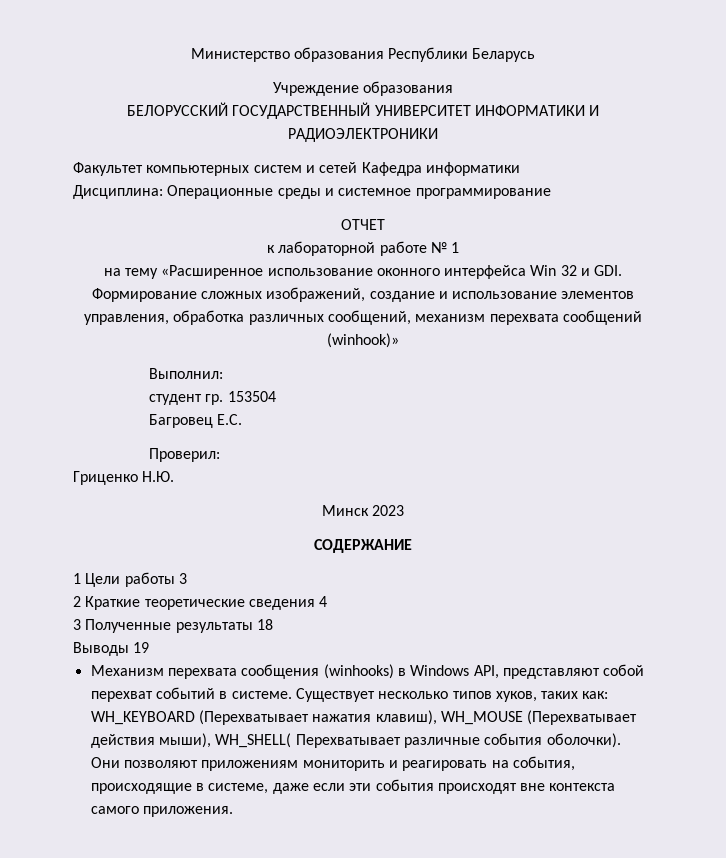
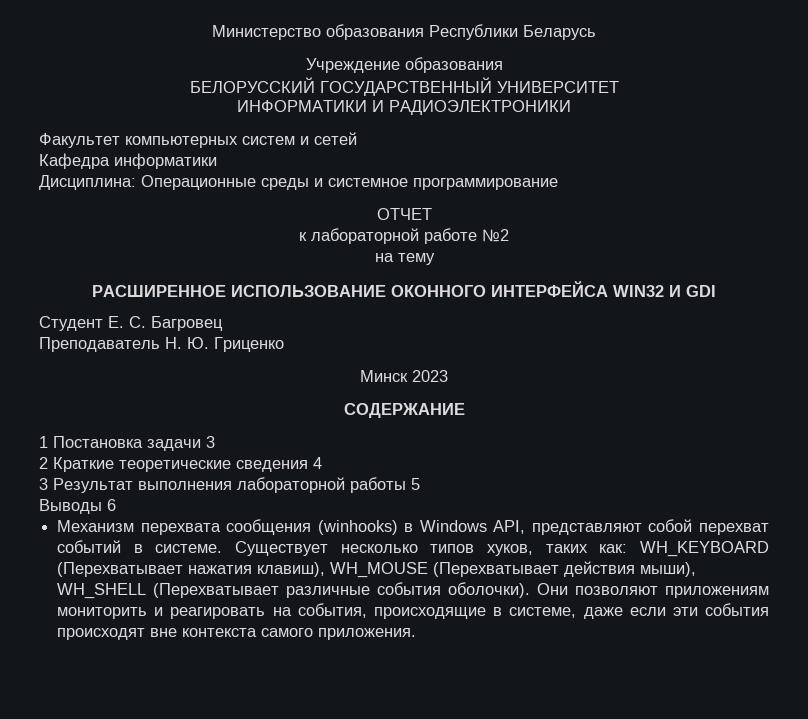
(471, 110) none -> (619, 87) //
(358, 167) none -> (357, 138) //
[430,242,460,253] № 1 -> [482,229,509,242] №2
[161,265,623,279] [91,287,635,302] [84,310,642,325] [327,333,399,348] [149,368,224,379] [149,391,276,405] [149,414,243,428] [149,448,221,462] «Расширенное использование оконного интерфейса Win 32 и GDI. Формирование сложных изображений, создание и использование элементов управления, обработка различных сообщений, механизм перехвата сообщений (winhook)» // Выполнил: // студент гр. 153504 // Багровец Е.С. // Проверил: // -> [92,281,716,297] [39,316,223,331] [39,337,209,352] // РАСШИРЕННОЕ ИСПОЛЬЗОВАНИЕ ОКОННОГО ИНТЕРФЕЙСА WIN32 И GDI // Студент Е. С. Багровец // Преподаватель Н. Ю.
[142,471,175,482] Н.Ю. -> (284, 344) none
[85,572,175,587] Цели работы -> [53,436,201,451] Постановка задачи
[85,619,273,633] Полученные результаты 18 -> [53,477,420,493] Результат выполнения лабораторной работы 5
[133,642,150,653] 19 -> [107,499,116,511] 6
[215,733,401,748] WH_SHELL( Перехватывает -> [57,583,280,599] WH_SHELL (Перехватывает

